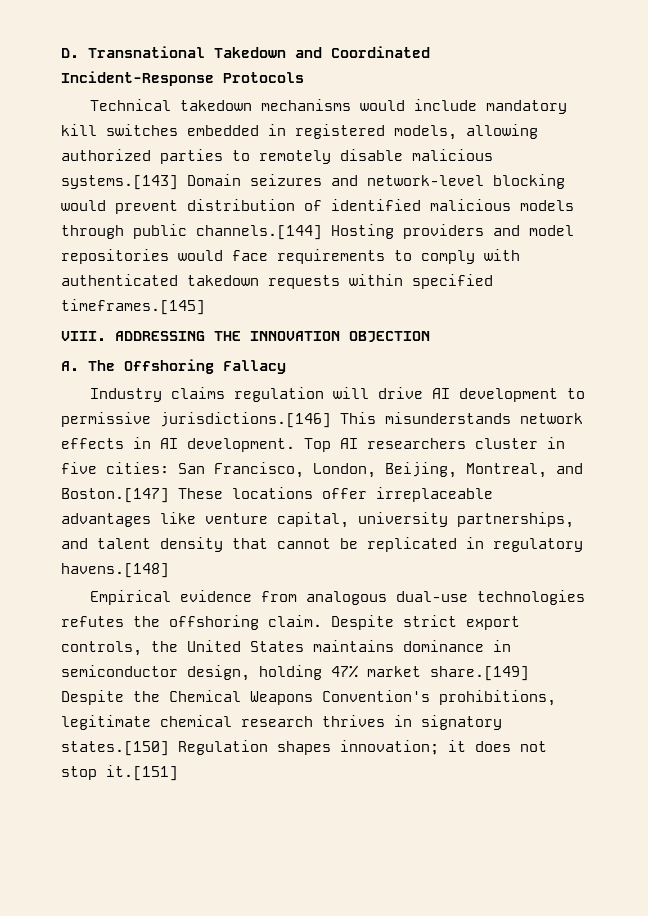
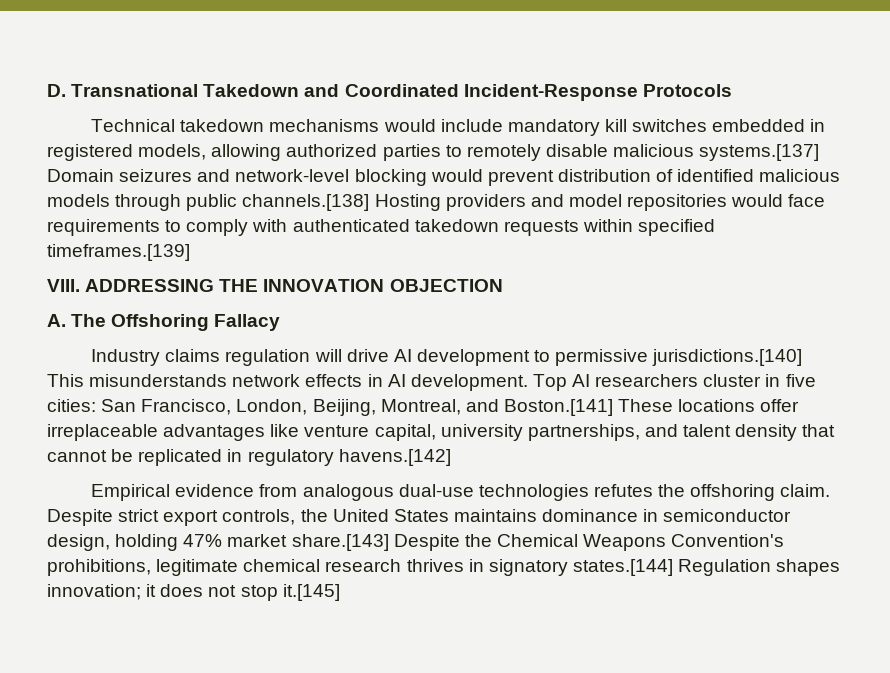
[61,175,178,190] systems.[143] -> [699,144,820,161] systems.[137]
[196,225,322,240] channels.[144] -> [242,194,370,211] channels.[138]
[61,299,205,315] timeframes.[145] -> [47,244,190,261] timeframes.[139]
[160,412,331,428] jurisdictions.[146] -> [652,349,803,366] jurisdictions.[140]
[61,488,169,503] Boston.[147] -> [503,399,613,416] Boston.[141]
[61,563,169,578] havens.[148] -> [338,449,451,466] havens.[142]
[430,666,529,681] share.[149] -> [291,534,389,551] share.[143]
[61,741,169,756] states.[150] -> [572,559,673,576] states.[144]
[106,765,178,781] it.[151] -> [282,584,340,601] it.[145]

